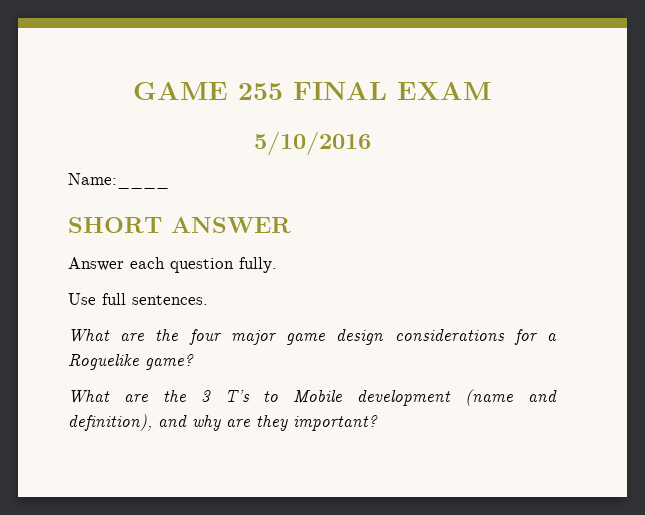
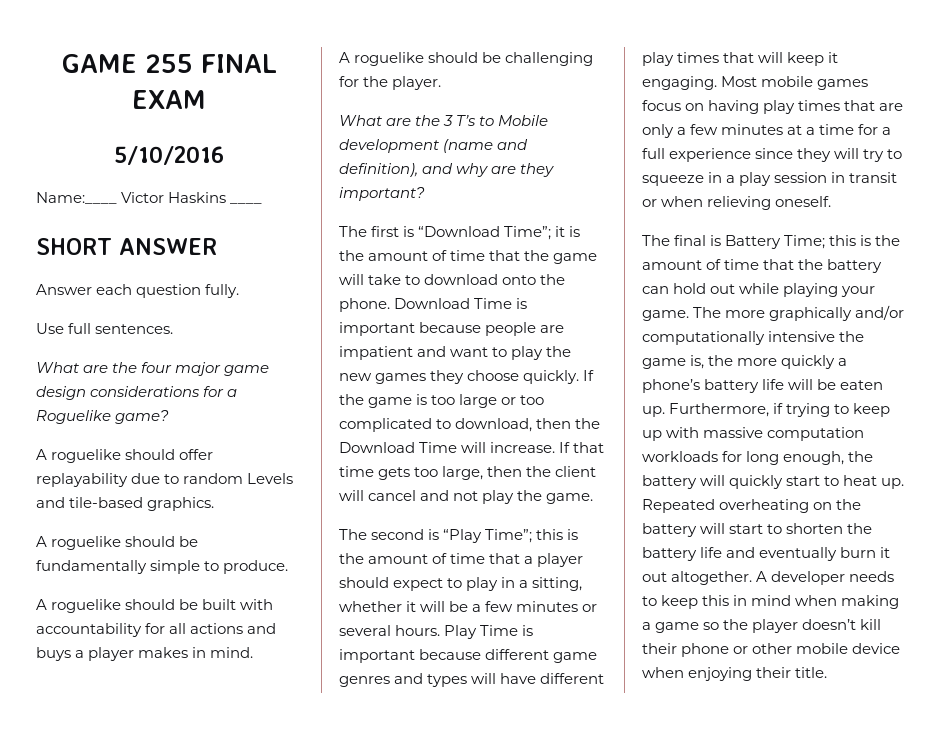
(169, 181) none -> [121,192,227,203] [230,203,263,204] Victor Haskins ____
(194, 362) none -> [36,449,214,463] [36,473,294,487] [36,497,215,511] [36,536,199,550] [36,560,289,574] [36,599,274,613] [36,623,277,637] [36,647,254,661] [339,52,594,66] [339,76,442,90] // A roguelike should offer replayability due to random Levels and tile-based graphics. // A roguelike should be fundamentally simple to produce. // A roguelike should be built with accountability for all actions and buys a player makes in mind. // A roguelike should be challenging for the player.
(378, 423) none -> [339,226,581,240] [339,250,598,264] [339,274,566,285] [339,298,528,312] [339,322,565,336] [339,346,572,360] [339,370,595,384] [339,394,545,408] [339,418,601,432] [339,442,605,453] [339,466,597,480] [339,490,594,504] [339,529,579,543] [339,553,584,567] [339,577,583,591] [339,601,598,612] [339,625,534,639] [339,649,598,663] [339,673,605,687] [642,52,839,66] [642,76,869,90] [642,100,904,114] [642,124,892,138] [642,148,903,162] [642,172,898,186] [642,196,832,210] [642,235,901,249] [642,259,883,273] [642,283,876,297] [642,305,905,321] [642,331,865,345] [642,355,848,369] [642,379,884,393] [642,403,891,417] [642,427,865,441] [642,451,874,465] [642,475,905,489] [642,499,862,513] [642,523,873,537] [642,547,891,561] [642,571,895,585] [642,595,900,609] [642,619,882,633] [642,643,901,657] [642,667,828,681] // The first is “Download Time”; it is the amount of time that the game will take to download onto the phone. Download Time is important because people are impatient and want to play the new games they choose quickly. If the game is too large or too complicated to download, then the Download Time will increase. If that time gets too large, then the client will cancel and not play the game. // The second is “Play Time”; this is the amount of time that a player should expect to play in a sitting, whether it will be a few minutes or several hours. Play Time is important because different game genres and types will have different play times that will keep it engaging. Most mobile games focus on having play times that are only a few minutes at a time for a full experience since they will try to squeeze in a play session in transit or when relieving oneself. // The final is Battery Time; this is the amount of time that the battery can hold out while playing your game. The more graphically and/or computationally intensive the game is, the more quickly a phone’s battery life will be eaten up. Furthermore, if trying to keep up with massive computation workloads for long enough, the battery will quickly start to heat up. Repeated overheating on the battery will start to shorten the battery life and eventually burn it out altogether. A developer needs to keep this in mind when making a game so the player doesn’t kill their phone or other mobile device when enjoying their title.

